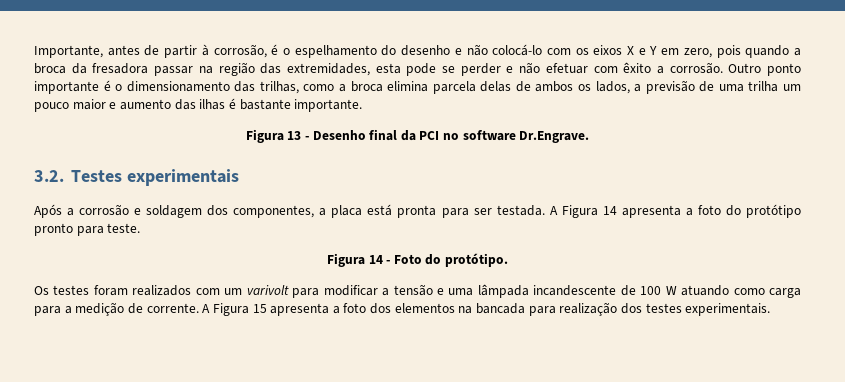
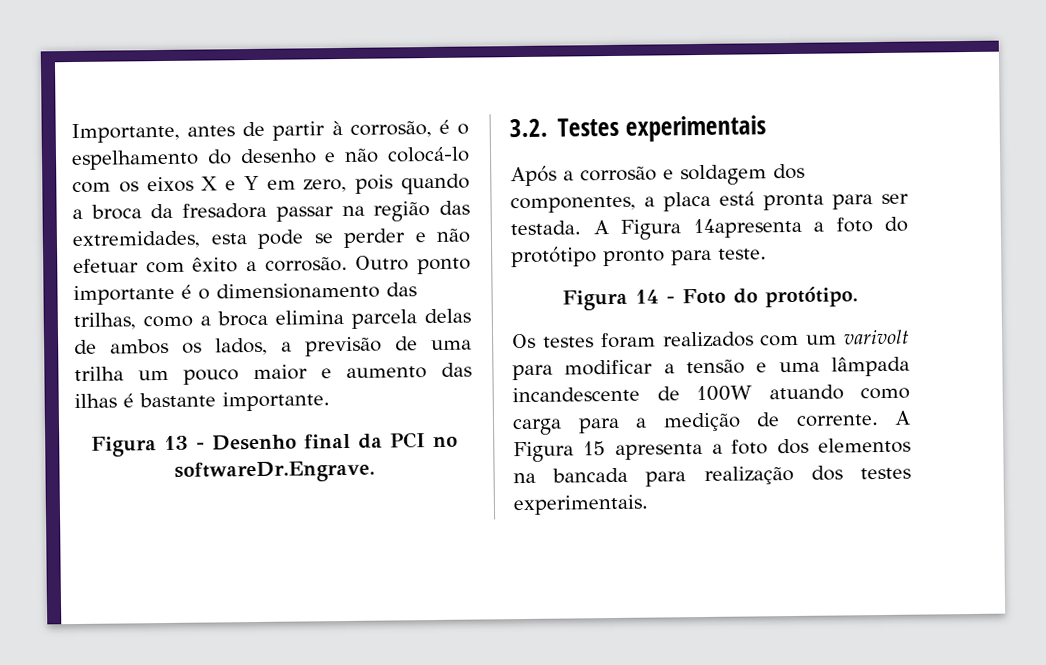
[462,130,590,143] software Dr.Engrave. -> [173,460,375,483] softwareDr.Engrave.
[602,205,681,218] 14 apresenta -> [692,217,802,239] 14apresenta
[640,286,677,295] 100 W -> [696,385,752,402] 100W

